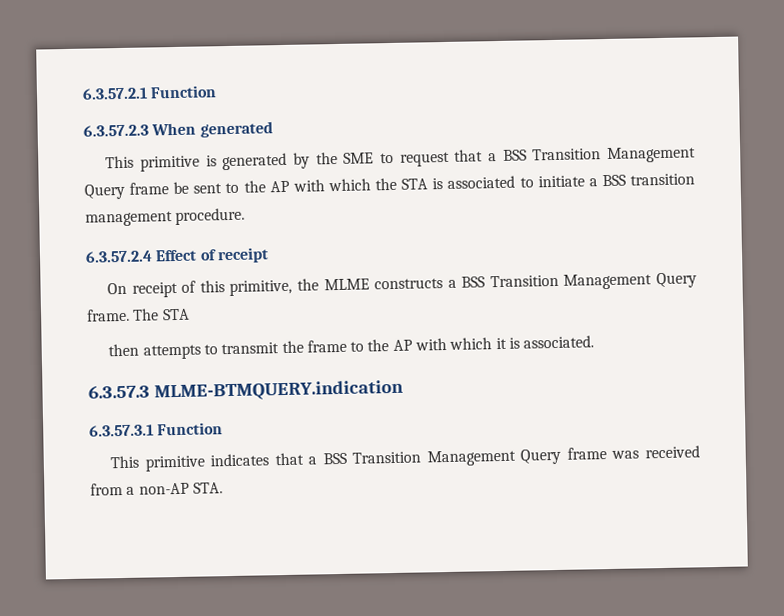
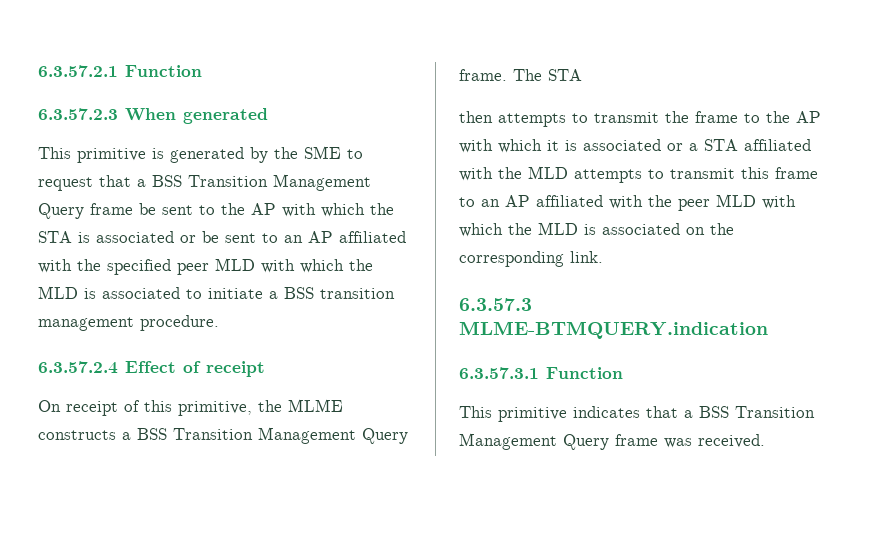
(516, 182) none -> [180,231,406,243] [38,258,373,275] [38,286,180,299] or be sent to an AP affiliated with the specified peer MLD with which the MLD is associated
[523,335,595,349] associated. -> [583,139,811,151] [459,166,818,183] [459,194,796,211] [459,222,734,237] [459,251,603,267] associated or a STA affiliated with the MLD attempts to transmit this frame to an AP affiliated with the peer MLD with which the MLD is associated on the corresponding link.
[645,445,700,459] [90,482,223,496] received from a non-AP STA. -> [698,434,765,448] received.

